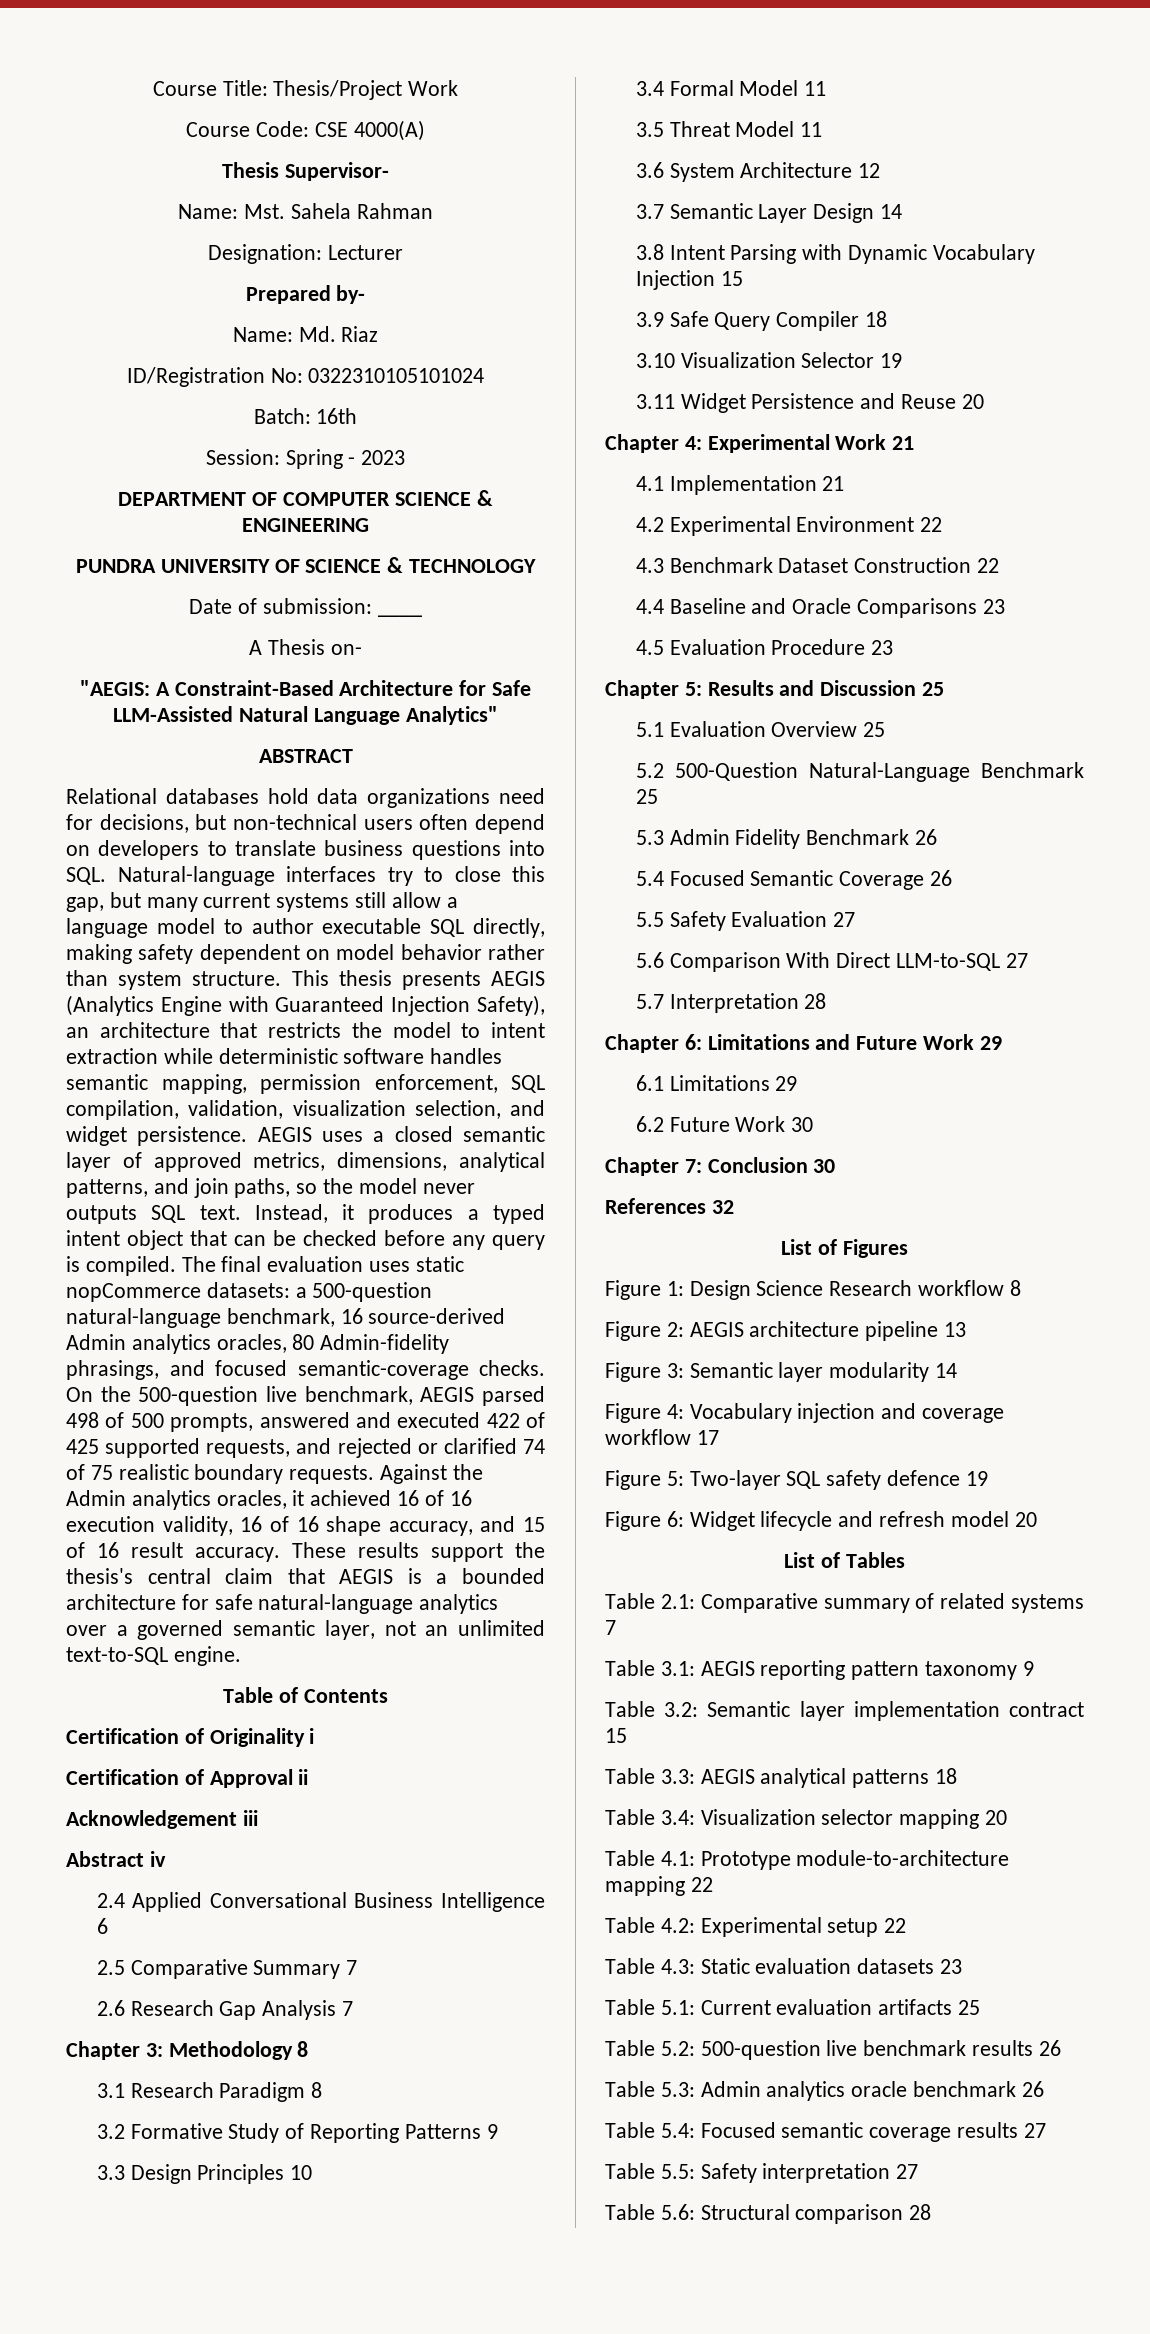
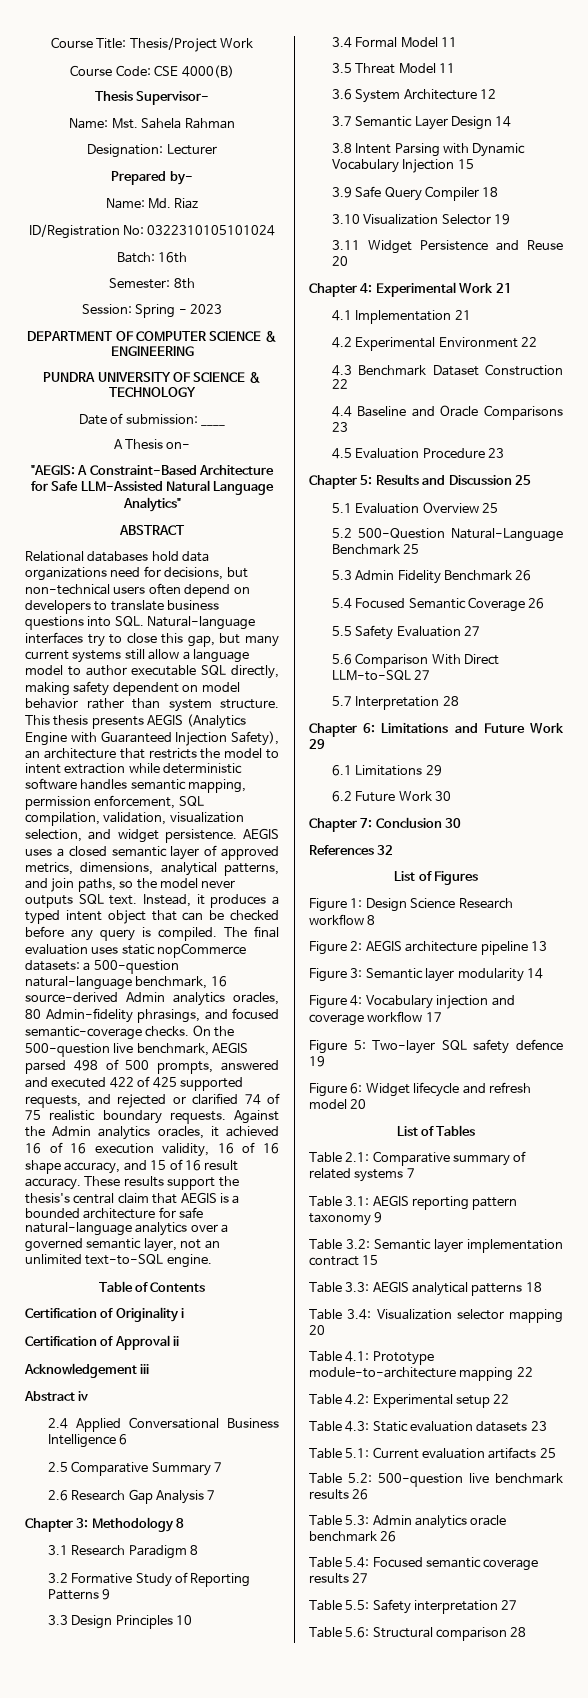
[353,120,425,141] 4000(A) -> [181,65,234,78] 4000(B)
(358, 416) none -> [109,278,195,289] // Semester: 8th

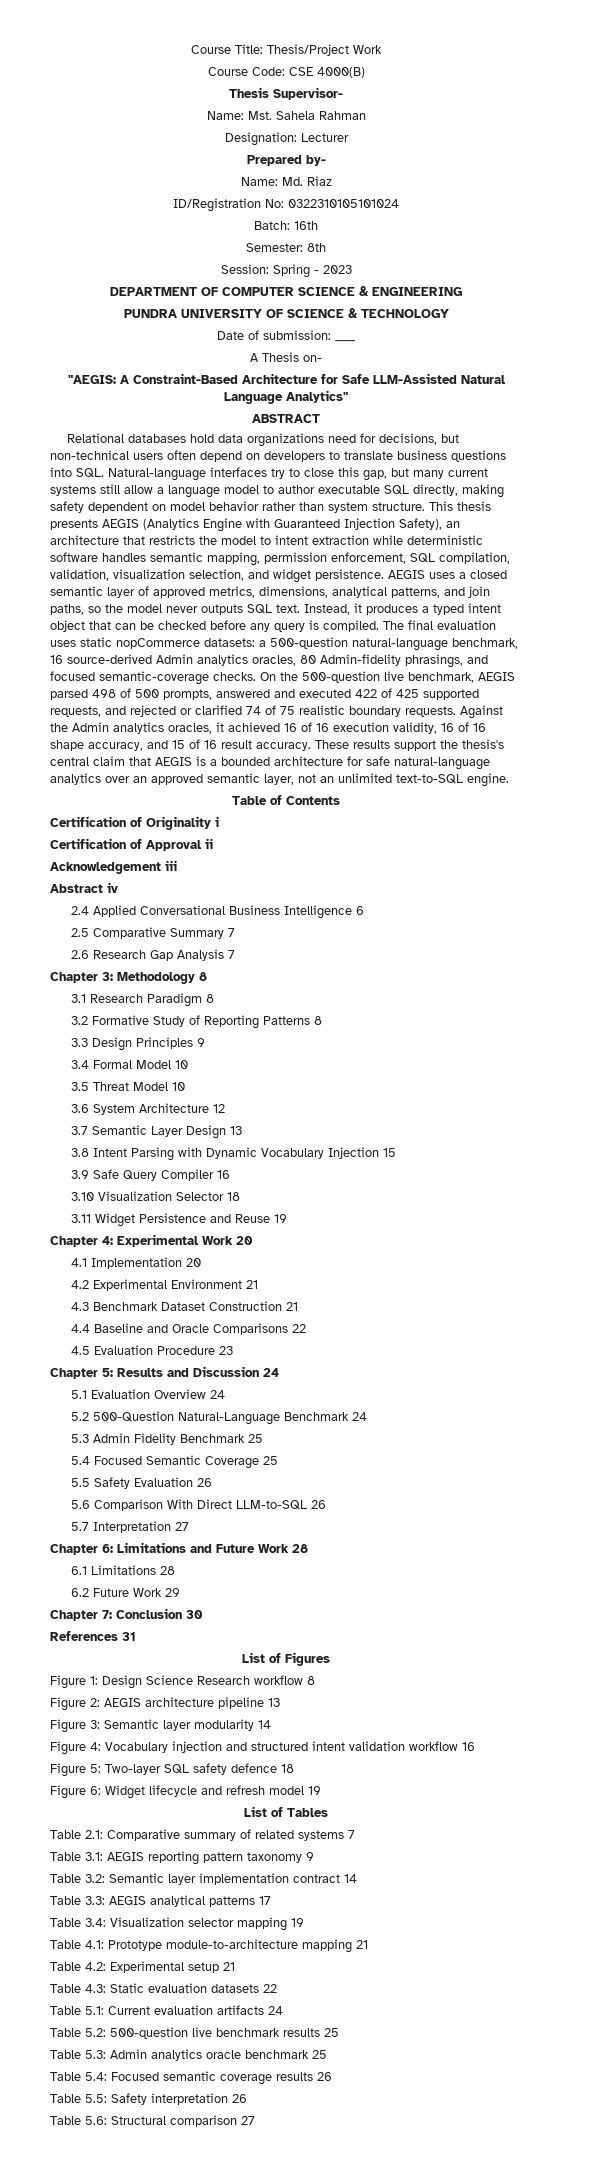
[221,1224,229,1233] [25,1238,83,1252] a governed -> [133,774,203,785] an approved
[102,1589,111,1600] 9 -> [313,1016,322,1025] 8
[175,1615,192,1625] 10 -> [196,1038,205,1047] 9
[440,37,457,47] 11 -> [174,1060,188,1069] 10
[438,63,455,73] 11 -> [171,1082,185,1091] 10
[495,116,512,127] 14 -> [229,1126,242,1135] 13
[482,187,499,197] 18 -> [216,1170,230,1179] 16
[493,214,510,225] 19 -> [226,1192,240,1201] 18
[331,256,348,266] 20 -> [273,1214,287,1223] 19
[495,283,512,293] 21 -> [236,1236,253,1245] 20
[454,310,471,320] 21 -> [185,1258,201,1267] 20
[520,337,537,347] 22 -> [245,1280,258,1289] 21
[331,379,348,389] 22 -> [285,1302,298,1311] 21
[331,422,348,432] 23 -> [291,1324,306,1333] 22
[514,475,531,485] 25 -> [263,1368,279,1377] 24
[481,503,498,513] 25 -> [209,1390,225,1399] 24
[403,544,420,554] 25 -> [351,1412,367,1421] 24
[515,570,532,581] 26 -> [247,1434,263,1443] 25
[528,598,545,609] 26 -> [262,1456,278,1465] 25
[463,626,480,636] 27 -> [196,1478,212,1487] 26
[414,670,431,680] 27 -> [310,1500,326,1509] 26
[442,696,459,706] 28 -> [174,1522,189,1531] 27
[309,739,325,749] 29 -> [292,1544,308,1553] 28
[425,765,442,776] 29 -> [159,1566,175,1575] 28
[434,791,451,801] 30 -> [164,1588,180,1597] 29
[377,845,394,855] 32 -> [122,1632,136,1641] 31
[309,1011,442,1026] coverage workflow 17 -> [251,1741,475,1751] structured intent validation workflow 16
[309,1056,325,1067] 19 -> [281,1764,294,1773] 18
[350,1099,367,1109] 20 -> [308,1786,321,1795] 19
[362,1255,379,1265] 15 -> [344,1874,357,1883] 14
[525,1282,542,1292] 18 -> [259,1896,271,1905] 17
[309,1325,325,1335] 20 -> [291,1918,304,1927] 19
[516,1367,533,1377] 22 -> [356,1940,368,1949] 21
[493,1394,510,1404] 22 -> [223,1962,235,1971] 21
[530,1421,547,1431] 23 -> [263,1984,277,1993] 22
[539,1448,556,1458] 25 -> [268,2006,283,2015] 24
[352,1489,369,1500] 26 -> [324,2028,339,2037] 25
[380,1531,397,1542] 26 -> [312,2050,327,2059] 25
[352,1573,369,1583] 27 -> [317,2072,332,2081] 26
[501,1600,518,1610] 27 -> [232,2094,247,2103] 26
[510,1627,527,1637] 28 -> [241,2116,255,2125] 27

